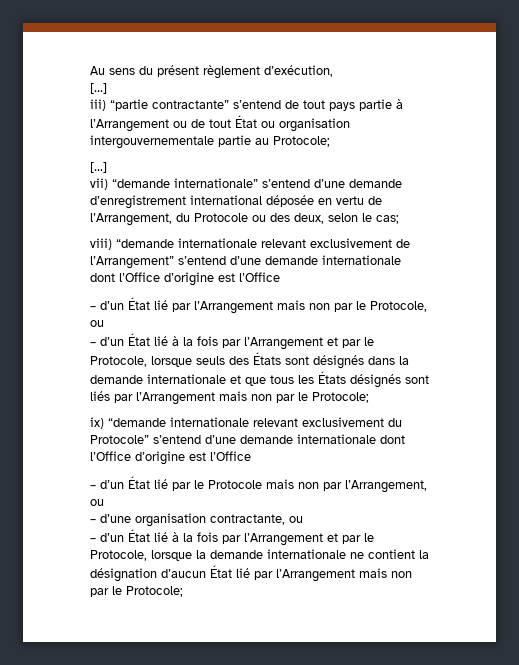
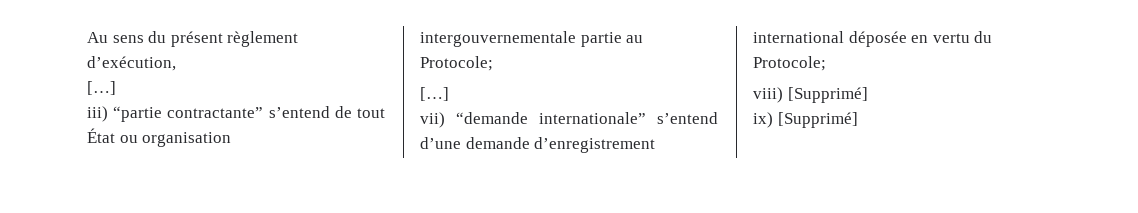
[329,99,403,111] [90,119,231,132] pays partie à l’Arrangement ou de tout -> (385, 113) none
[368,196,382,205] [90,213,399,226] [90,238,410,250] [90,255,401,269] [90,272,280,286] [90,297,427,314] [90,320,104,327] [90,333,374,350] [90,352,409,369] [90,371,429,388] [90,391,369,405] [90,417,402,429] [90,434,405,444] [90,451,251,465] [90,476,427,493] [90,499,104,506] [90,513,303,527] [90,529,374,546] [90,549,429,561] [90,565,412,582] [90,586,183,597] de l’Arrangement, du Protocole ou des deux, selon le cas; // viii) “demande internationale relevant exclusivement de l’Arrangement” s’entend d’une demande internationale dont l’Office d’origine est l’Office // – d’un État lié par l’Arrangement mais non par le Protocole, ou // – d’un État lié à la fois par l’Arrangement et par le Protocole, lorsque seuls des États sont désignés dans la demande internationale et que tous les États désignés sont liés par l’Arrangement mais non par le Protocole; // ix) “demande internationale relevant exclusivement du Protocole” s’entend d’une demande internationale dont l’Office d’origine est l’Office // – d’un État lié par le Protocole mais non par l’Arrangement, ou // – d’une organisation contractante, ou // – d’un État lié à la fois par l’Arrangement et par le Protocole, lorsque la demande internationale ne contient la désignation d’aucun État lié par l’Arrangement mais non par le Protocole; -> [974,31,993,43] [753,56,826,71] [753,87,868,103] [753,112,858,128] du Protocole; // viii) [Supprimé] // ix) [Supprimé]

